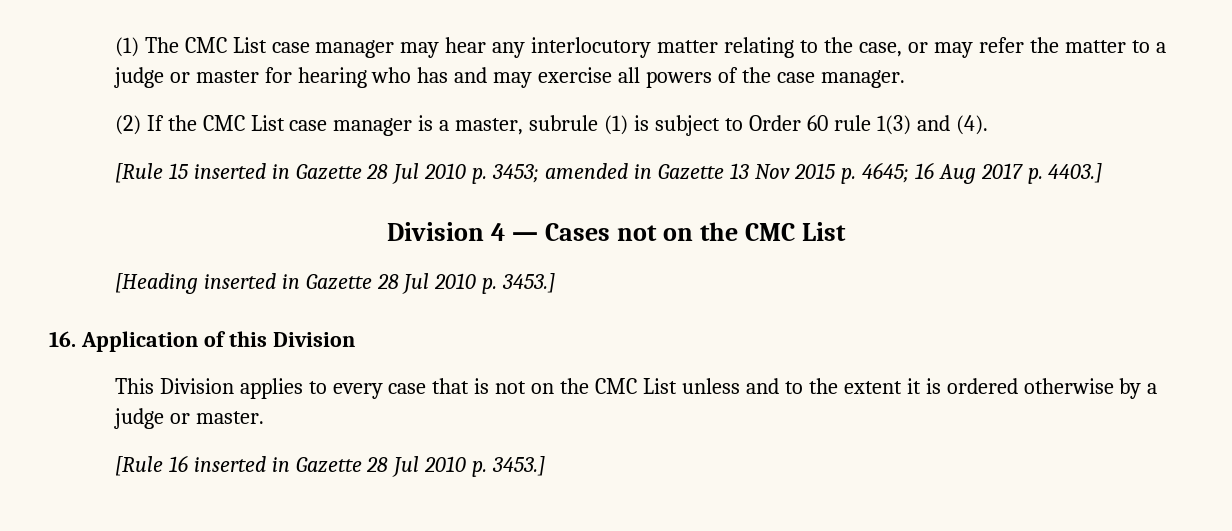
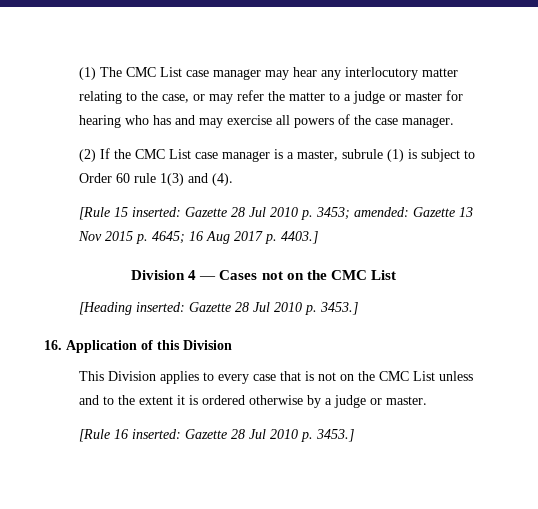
[193,163,290,179] inserted in -> [132,207,182,217] inserted:
[545,163,653,179] amended in -> [354,207,410,217] amended:
[203,273,300,289] inserted in -> [136,302,186,312] inserted:
[193,456,290,472] inserted in -> [132,429,182,439] inserted:

